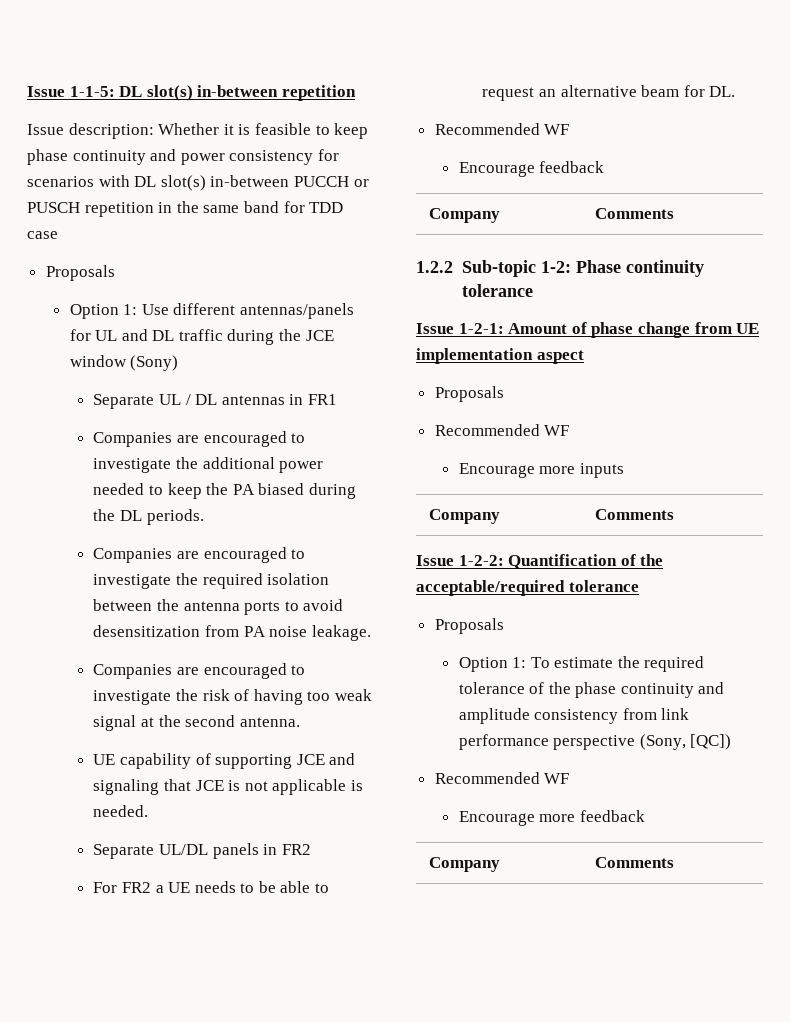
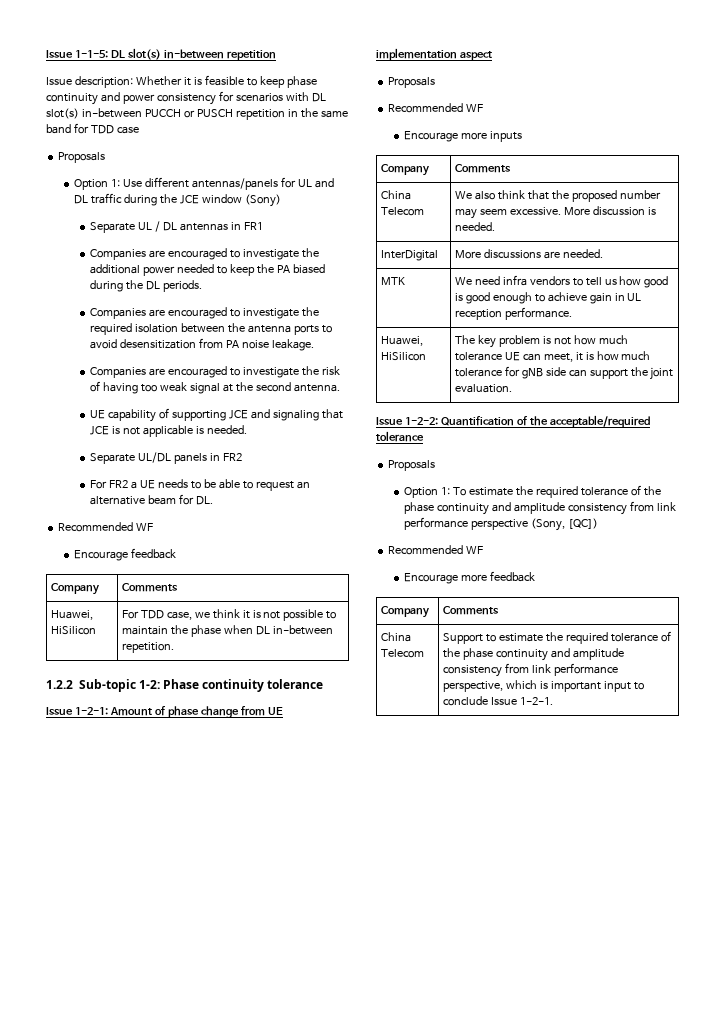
(674, 213) none -> [50,610,93,620] [50,626,96,635] [121,609,337,621] [121,625,333,637] [121,642,174,653] // Huawei, HiSilicon | For TDD case, we think it is not possible to maintain the phase when DL in-between repetition.
(674, 514) none -> [380,190,411,200] [380,207,424,216] [454,190,661,202] [454,206,656,219] [454,222,495,231] [380,250,438,261] [454,249,603,259] [380,277,405,285] [454,275,669,288] [454,292,642,304] [454,307,572,320] [380,336,423,346] [380,352,426,361] [454,335,628,348] [454,351,651,362] [454,366,674,380] [454,384,512,393] // China Telecom | We also think that the proposed number may seem excessive. More discussion is needed. // InterDigital | More discussions are needed. // MTK | We need infra vendors to tell us how good is good enough to achieve gain in UL reception performance. // Huawei, HiSilicon | The key problem is not how much tolerance UE can meet, it is how much tolerance for gNB side can support the joint evaluation.
(674, 862) none -> [380,632,411,642] [380,649,424,658] [442,631,671,644] [442,648,624,661] [442,663,618,677] [442,680,644,692] [442,696,553,706] // China Telecom | Support to estimate the required tolerance of the phase continuity and amplitude consistency from link performance perspective, which is important input to conclude Issue 1-2-1.

